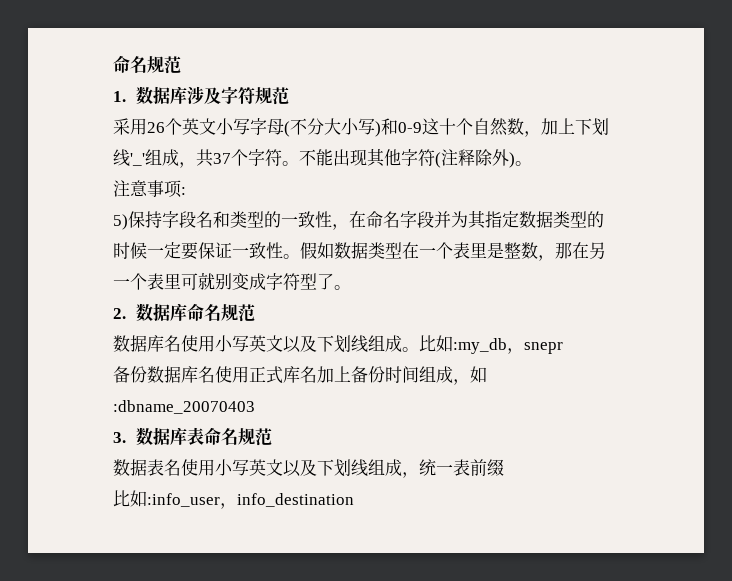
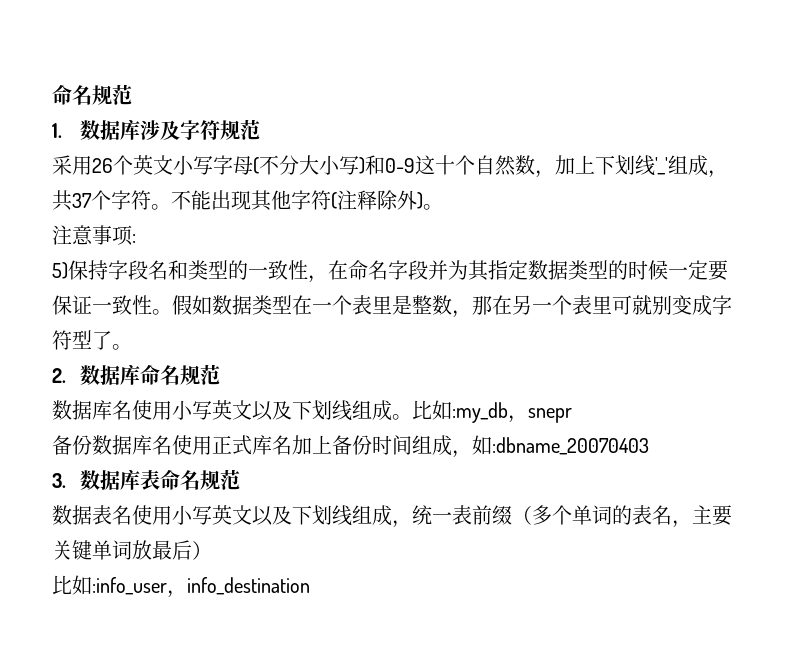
(504, 467) none -> [512,505,732,528] [52,540,212,560] （多个单词的表名，主要关键单词放最后）

